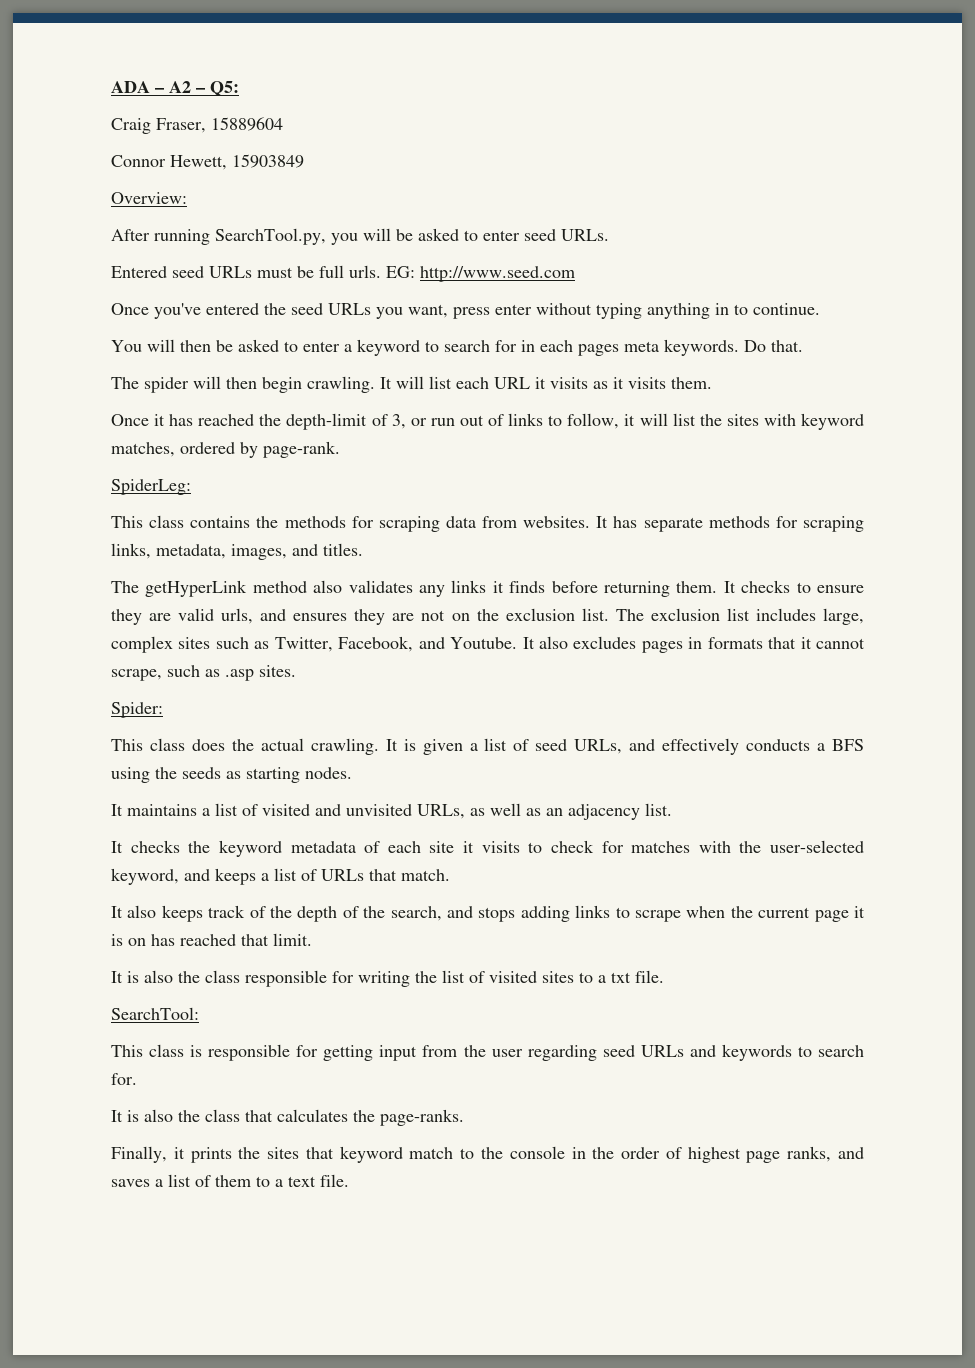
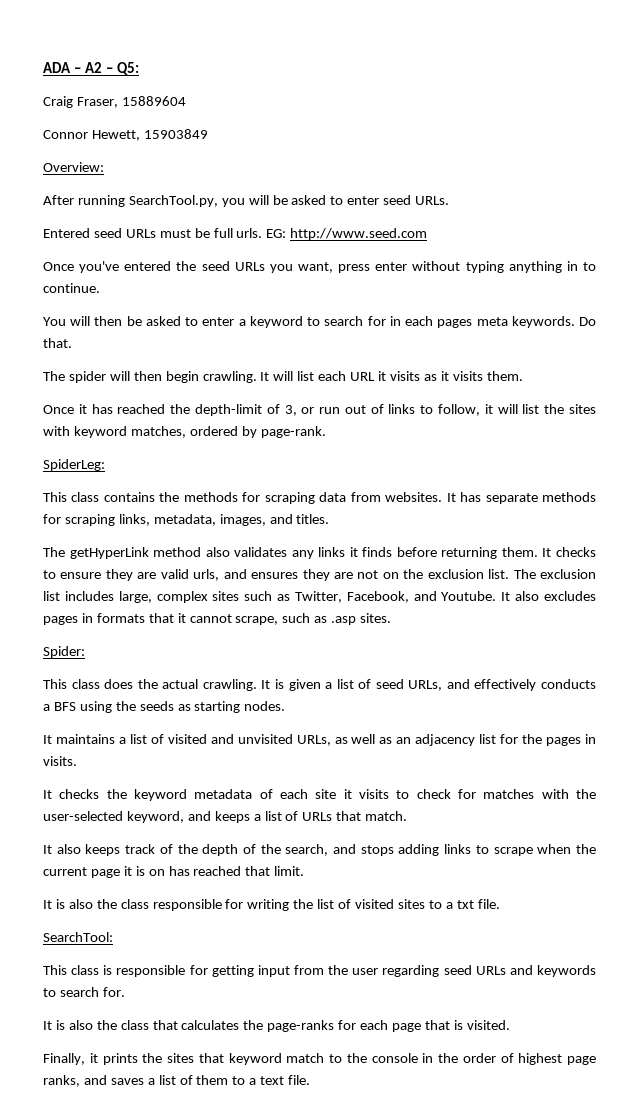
[645,803,672,816] list. -> [479,734,597,746] [43,756,77,766] list for the pages in visits.
[380,1109,464,1126] page-ranks. -> [267,1020,510,1032] page-ranks for each page that is visited.

